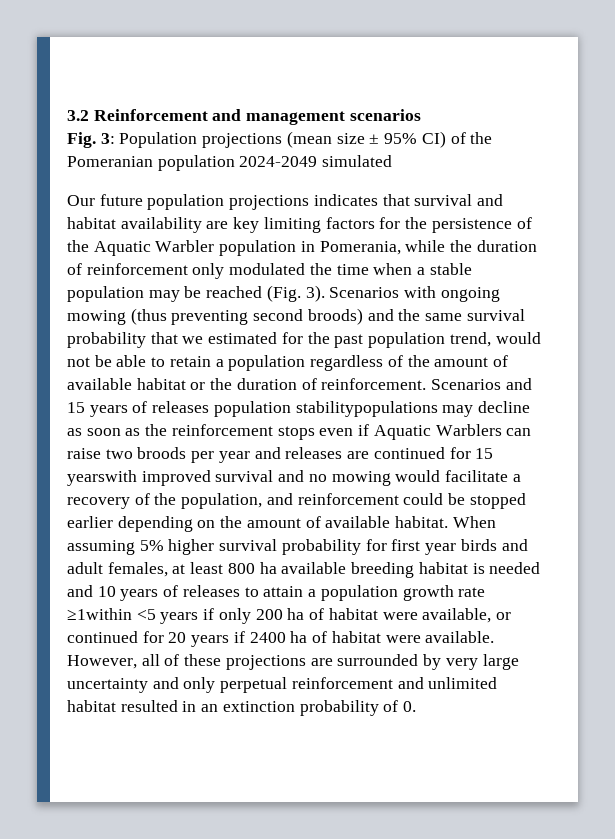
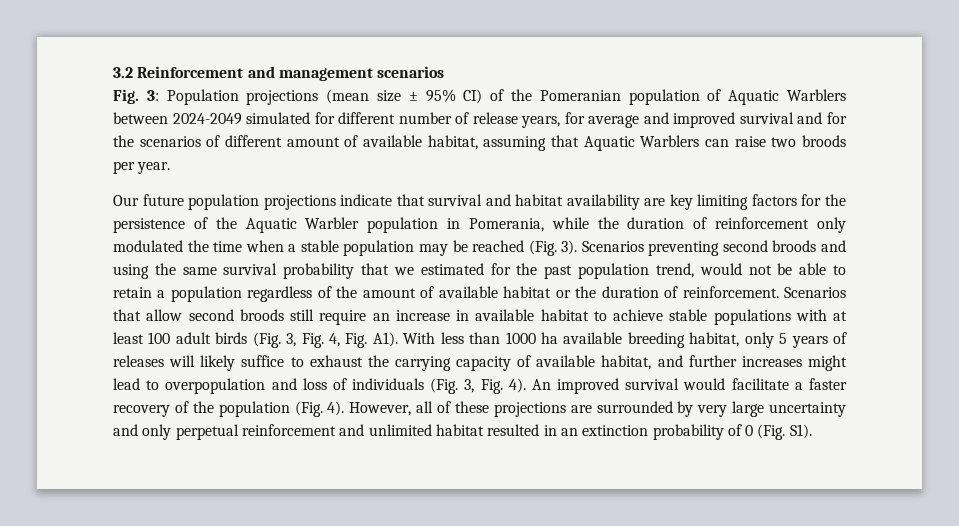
[239,155,393,167] 2024-2049 simulated -> [707,89,846,105] [113,112,847,128] [113,135,846,151] [113,161,171,174] of Aquatic Warblers between 2024-2049 simulated for different number of release years, for average and improved survival and for the scenarios of different amount of available habitat, assuming that Aquatic Warblers can raise two broods per year.
[313,194,378,206] indicates -> [340,194,393,206] indicate
[404,286,500,302] [67,308,394,325] with ongoing mowing (thus preventing second broods) and -> [648,240,846,256] [113,264,149,279] preventing second broods and using
[505,378,532,390] [67,401,531,417] [67,424,532,440] [67,447,494,463] [67,470,391,486] and 15 years of releases population stabilitypopulations may decline as soon as the reinforcement stops even if Aquatic Warblers can raise two broods per year and releases are continued for 15 yearswith improved survival and no mowing -> [113,309,847,325] [113,332,848,348] [113,355,847,371] [113,378,680,394] that allow second broods still require an increase in available habitat to achieve stable populations with at least 100 adult birds (Fig. 3, Fig. 4, Fig. A1). With less than 1000 ha available breeding habitat, only 5 years of releases will likely suffice to exhaust the carrying capacity of available habitat, and further increases might lead to overpopulation and loss of individuals (Fig. 3, Fig. 4). An improved survival
(521, 478) none -> [808,378,847,390] faster
[181,493,526,509] [67,516,496,532] [67,539,528,555] [67,562,541,578] [67,585,486,601] [67,608,511,624] [67,631,495,647] population, and reinforcement could be stopped earlier depending on the amount of available habitat. When assuming 5% higher survival probability for first year birds and adult females, at least 800 ha available breeding habitat is needed and 10 years of releases to attain a population growth rate ≥1within <5 years if only 200 ha of habitat were available, or continued for 20 years if 2400 ha of habitat were available. -> [218,401,345,417] population (Fig. 4).
[403,701,417,712] 0. -> [745,424,812,440] 0 (Fig. S1).

